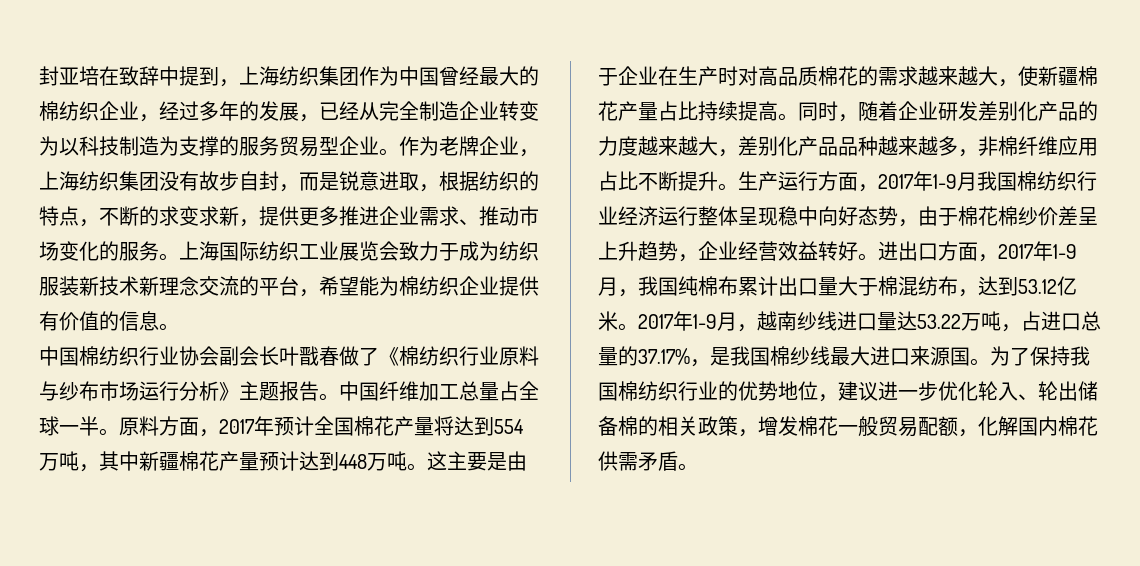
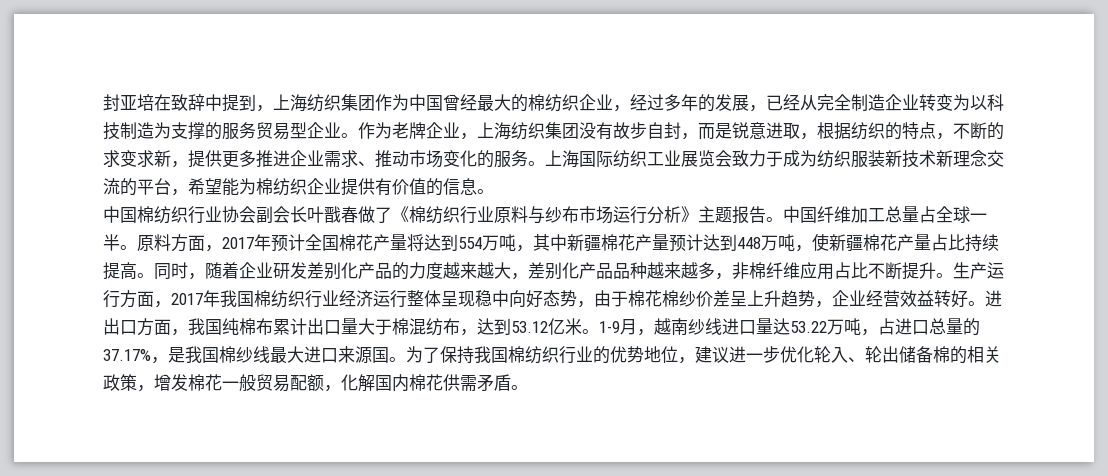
[407,451,527,471] [598,66,998,86] 。这主要是由于企业在生产时对高品质棉花的需求越来越大 -> (795, 242) none
[933,172,977,191] 1-9月 -> (220, 298) none
[998,241,1077,261] [598,277,638,297] 2017年1-9月， -> (188, 332) none
[638,311,693,331] 2017年 -> (599, 331) none

